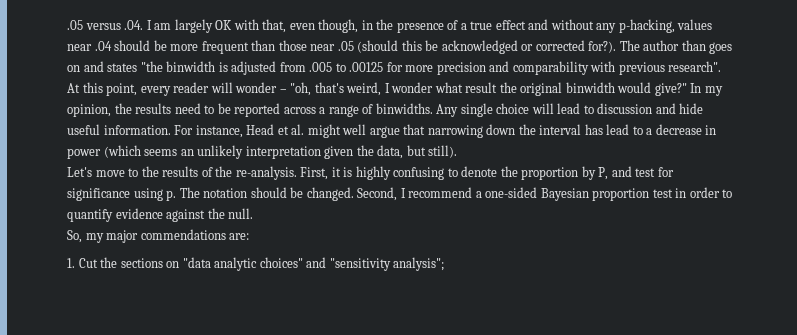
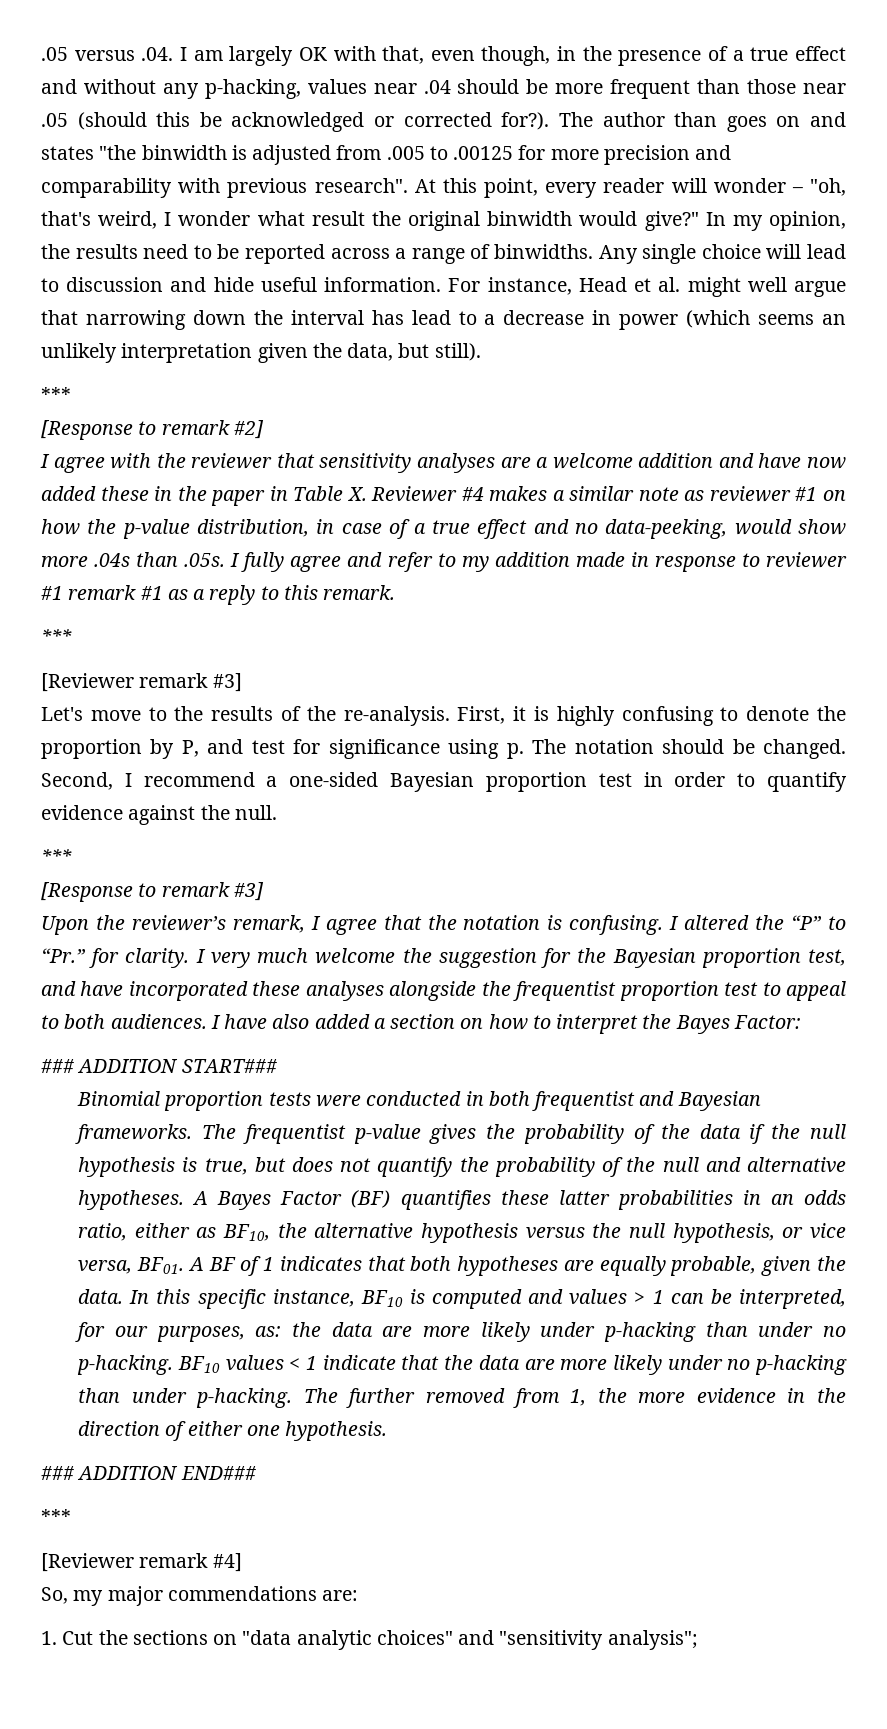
(458, 151) none -> [41,387,71,402] [41,420,264,440] [40,453,846,473] [41,486,846,506] [41,519,846,539] [41,552,847,572] [41,585,396,605] [41,629,72,644] [41,673,242,692] // *** // [Response to remark #2] // I agree with the reviewer that sensitivity analyses are a welcome addition and have now added these in the paper in Table X. Reviewer #4 makes a similar note as reviewer #1 on how the p-value distribution, in case of a true effect and no data-peeking, would show more .04s than .05s. I fully agree and refer to my addition made in response to reviewer #1 remark #1 as a reply to this remark. // *** // [Reviewer remark #3]
(254, 213) none -> [41,849,72,864] [41,882,264,902] [41,915,846,935] [41,948,847,968] [41,981,847,1001] [41,1014,801,1034] [41,1059,277,1073] [77,1091,761,1111] [75,1124,847,1144] [78,1157,846,1177] [78,1190,847,1210] [78,1223,846,1243] [78,1256,847,1276] [78,1289,846,1309] [75,1322,847,1342] [77,1355,848,1375] [78,1388,847,1408] [78,1421,388,1441] [41,1466,256,1480] [41,1509,71,1524] [41,1553,242,1572] // *** // [Response to remark #3] // Upon the reviewer’s remark, I agree that the notation is confusing. I altered the “P” to “Pr.” for clarity. I very much welcome the suggestion for the Bayesian proportion test, and have incorporated these analyses alongside the frequentist proportion test to appeal to both audiences. I have also added a section on how to interpret the Bayes Factor: // ### ADDITION START### // Binomial proportion tests were conducted in both frequentist and Bayesian frameworks. The frequentist p-value gives the probability of the data if the null hypothesis is true, but does not quantify the probability of the null and alternative hypotheses. A Bayes Factor (BF) quantifies these latter probabilities in an odds ratio, either as BF10, the alternative hypothesis versus the null hypothesis, or vice versa, BF01. A BF of 1 indicates that both hypotheses are equally probable, given the data. In this specific instance, BF10 is computed and values > 1 can be interpreted, for our purposes, as: the data are more likely under p-hacking than under no p-hacking. BF10 values < 1 indicate that the data are more likely under no p-hacking than under p-hacking. The further removed from 1, the more evidence in the direction of either one hypothesis. // ### ADDITION END### // *** // [Reviewer remark #4]

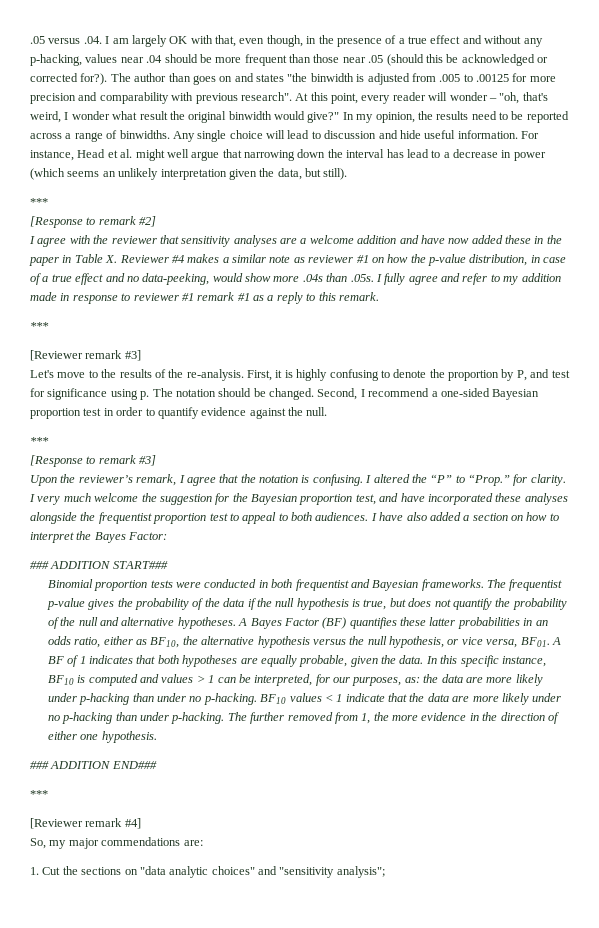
[41,948,86,963] “Pr.” -> [468,474,510,486] “Prop.”

